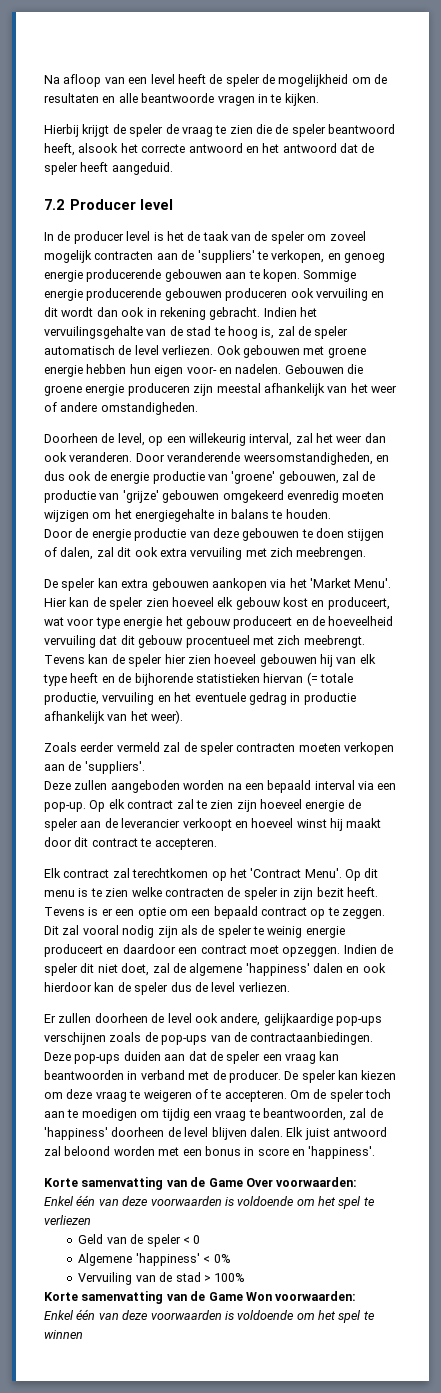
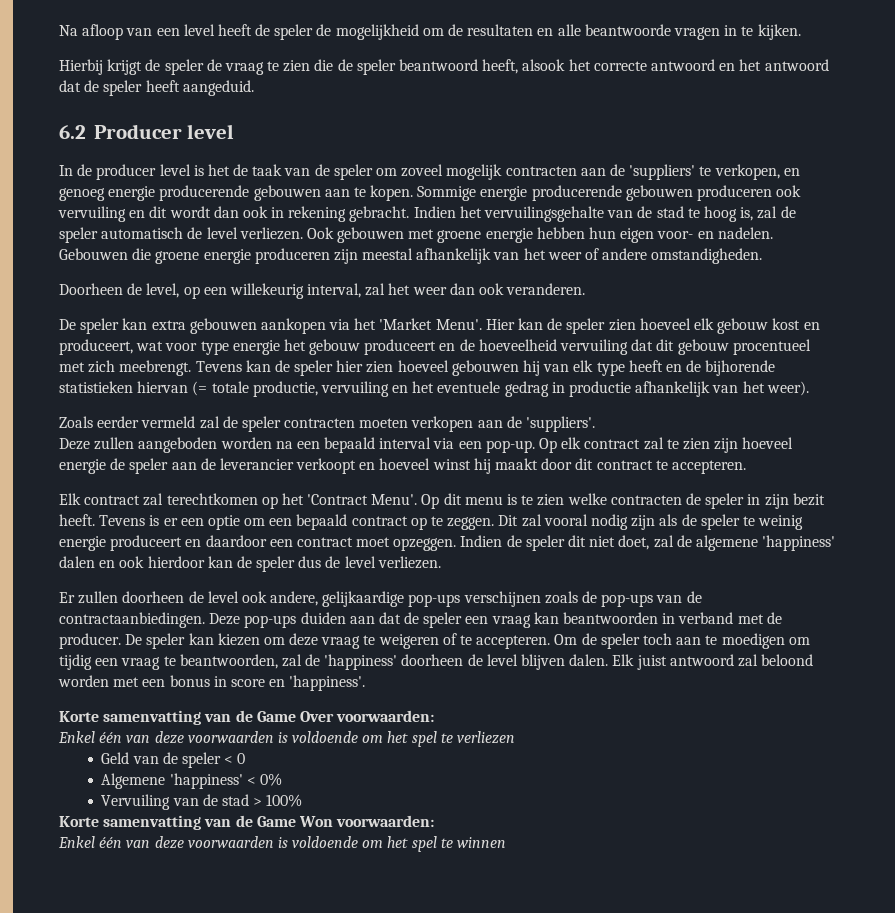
[44,199,64,210] 7.2 -> [59,125,86,139] 6.2
[135,452,389,465] [44,471,376,484] [44,490,385,503] [44,509,331,522] [44,528,385,541] [44,547,367,560] Door veranderende weersomstandigheden, en dus ook de energie productie van 'groene' gebouwen, zal de productie van 'grijze' gebouwen omgekeerd evenredig moeten wijzigen om het energiegehalte in balans te houden. // Door de energie productie van deze gebouwen te doen stijgen of dalen, zal dit ook extra vervuiling met zich meebrengen. -> (586, 289) none

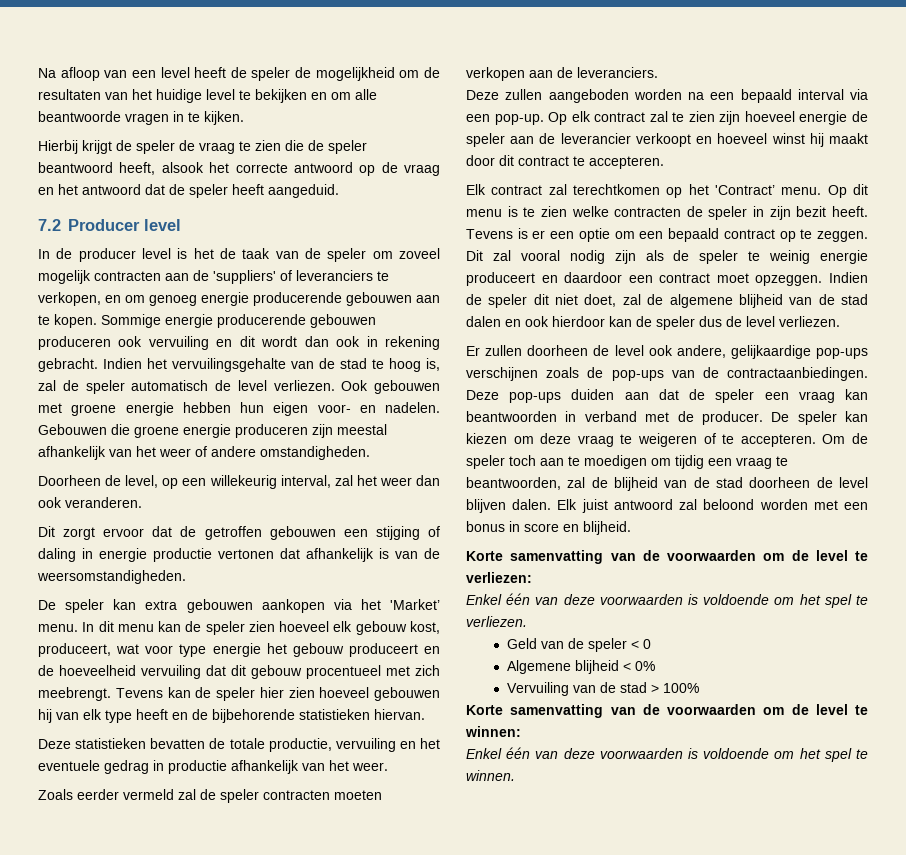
[537,28,554,36] en -> [105,89,351,103] van het huidige level te bekijken en om
(715, 65) none -> [359,162,440,176] op de vraag
[59,125,86,139] 6.2 -> [38,219,61,231] 7.2
(696, 172) none -> [280,270,373,281] of leveranciers
(800, 172) none -> [125,295,145,303] om
(586, 289) none -> [38,526,440,540] [38,548,440,562] [37,570,186,584] // Dit zorgt ervoor dat de getroffen gebouwen een stijging of daling in energie productie vertonen dat afhankelijk is van de weersomstandigheden.
[379,318,515,330] 'Market Menu'. Hier -> [390,599,440,610] [38,621,154,632] 'Market’ menu. In dit menu
[772,318,820,330] kost en -> [409,621,440,634] kost,
[705,360,776,376] [59,381,208,396] bijhorende statistieken hiervan (= -> [212,709,425,723] [38,738,226,749] bijbehorende statistieken hiervan. // Deze statistieken bevatten de
[766,381,809,396] weer). -> [352,762,388,771] weer.
[526,416,596,432] 'suppliers'. -> [577,67,658,78] leveranciers.
[307,494,418,505] 'Contract Menu'. -> [715,185,822,195] 'Contract’ menu.
[762,535,836,551] 'happiness' -> [738,294,868,308] blijheid van de stad
[324,654,398,670] 'happiness' -> [614,477,743,491] blijheid van de stad
[289,675,366,691] [59,710,435,725] 'happiness'. // Korte samenvatting van de Game Over voorwaarden: -> [583,521,631,535] [466,550,868,564] [466,572,532,583] blijheid. // Korte samenvatting van de voorwaarden om de level te verliezen:
[457,731,516,744] verliezen -> [466,616,527,627] verliezen.
[169,773,243,789] 'happiness' -> [575,660,620,674] blijheid
[256,815,435,827] Game Won voorwaarden: -> [667,704,868,715] [465,726,521,737] voorwaarden om de level te winnen:
[457,837,507,848] winnen -> [466,770,515,781] winnen.

